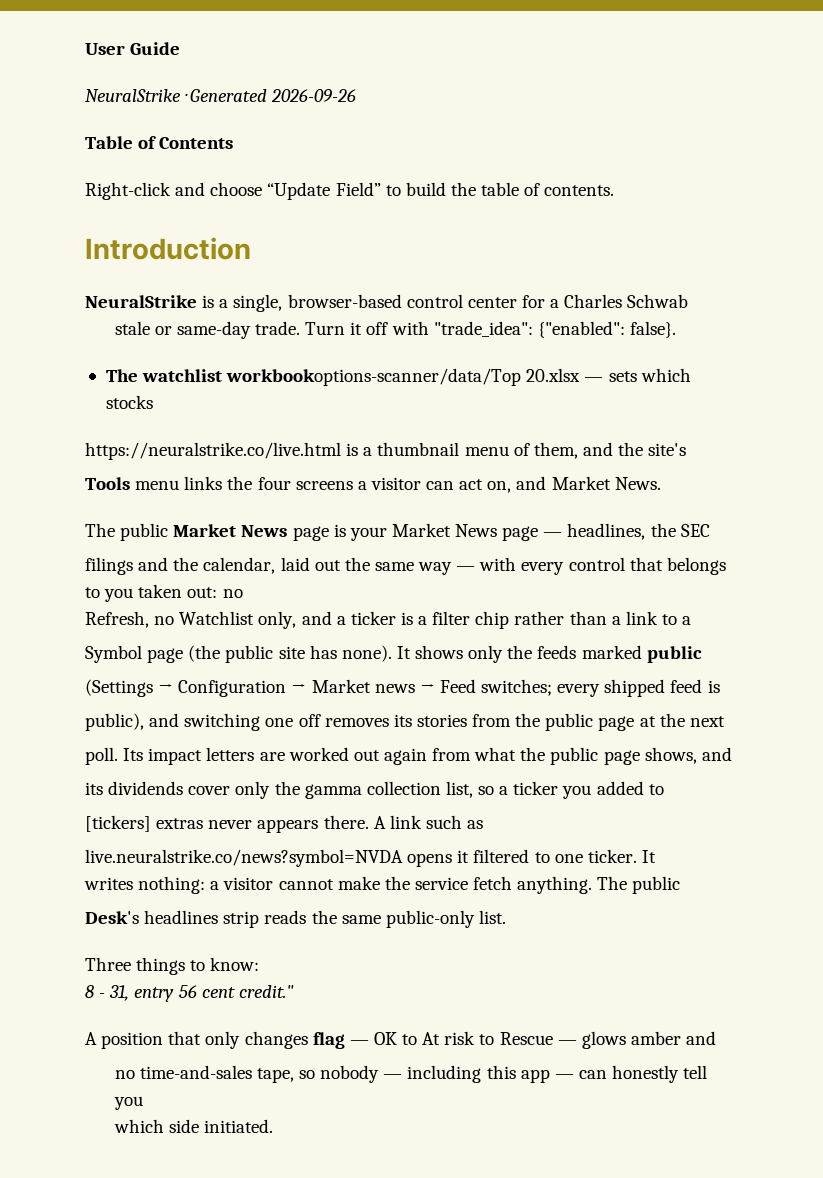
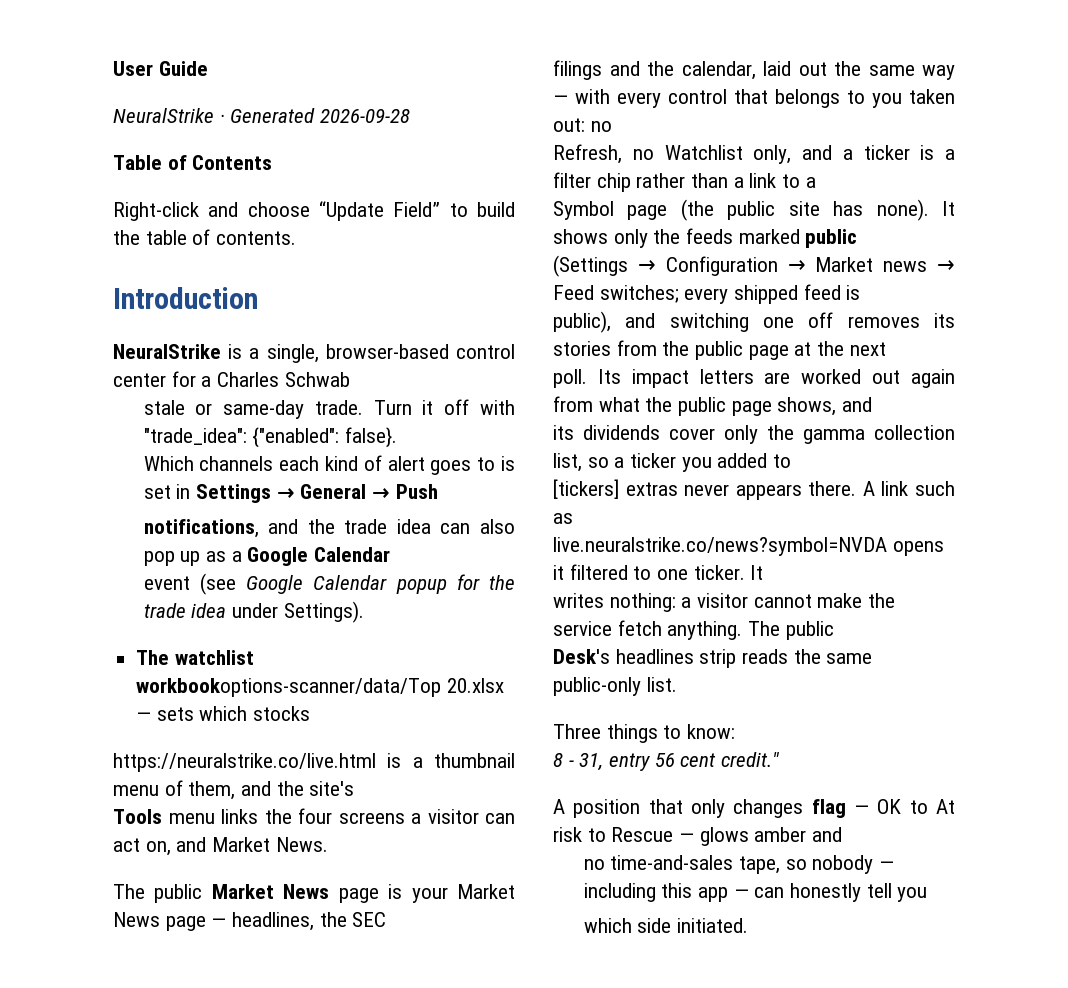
[271,89,357,102] 2026-09-26 -> [320,109,411,123] 2026-09-28
(676, 329) none -> [143,455,515,475] [143,484,438,503] [143,519,515,538] [143,547,390,566] [143,573,515,595] [143,601,364,623] // Which channels each kind of alert goes to is set in Settings → General → Push // notifications, and the trade idea can also pop up as a Google Calendar // event (see Google Calendar popup for the trade idea under Settings).

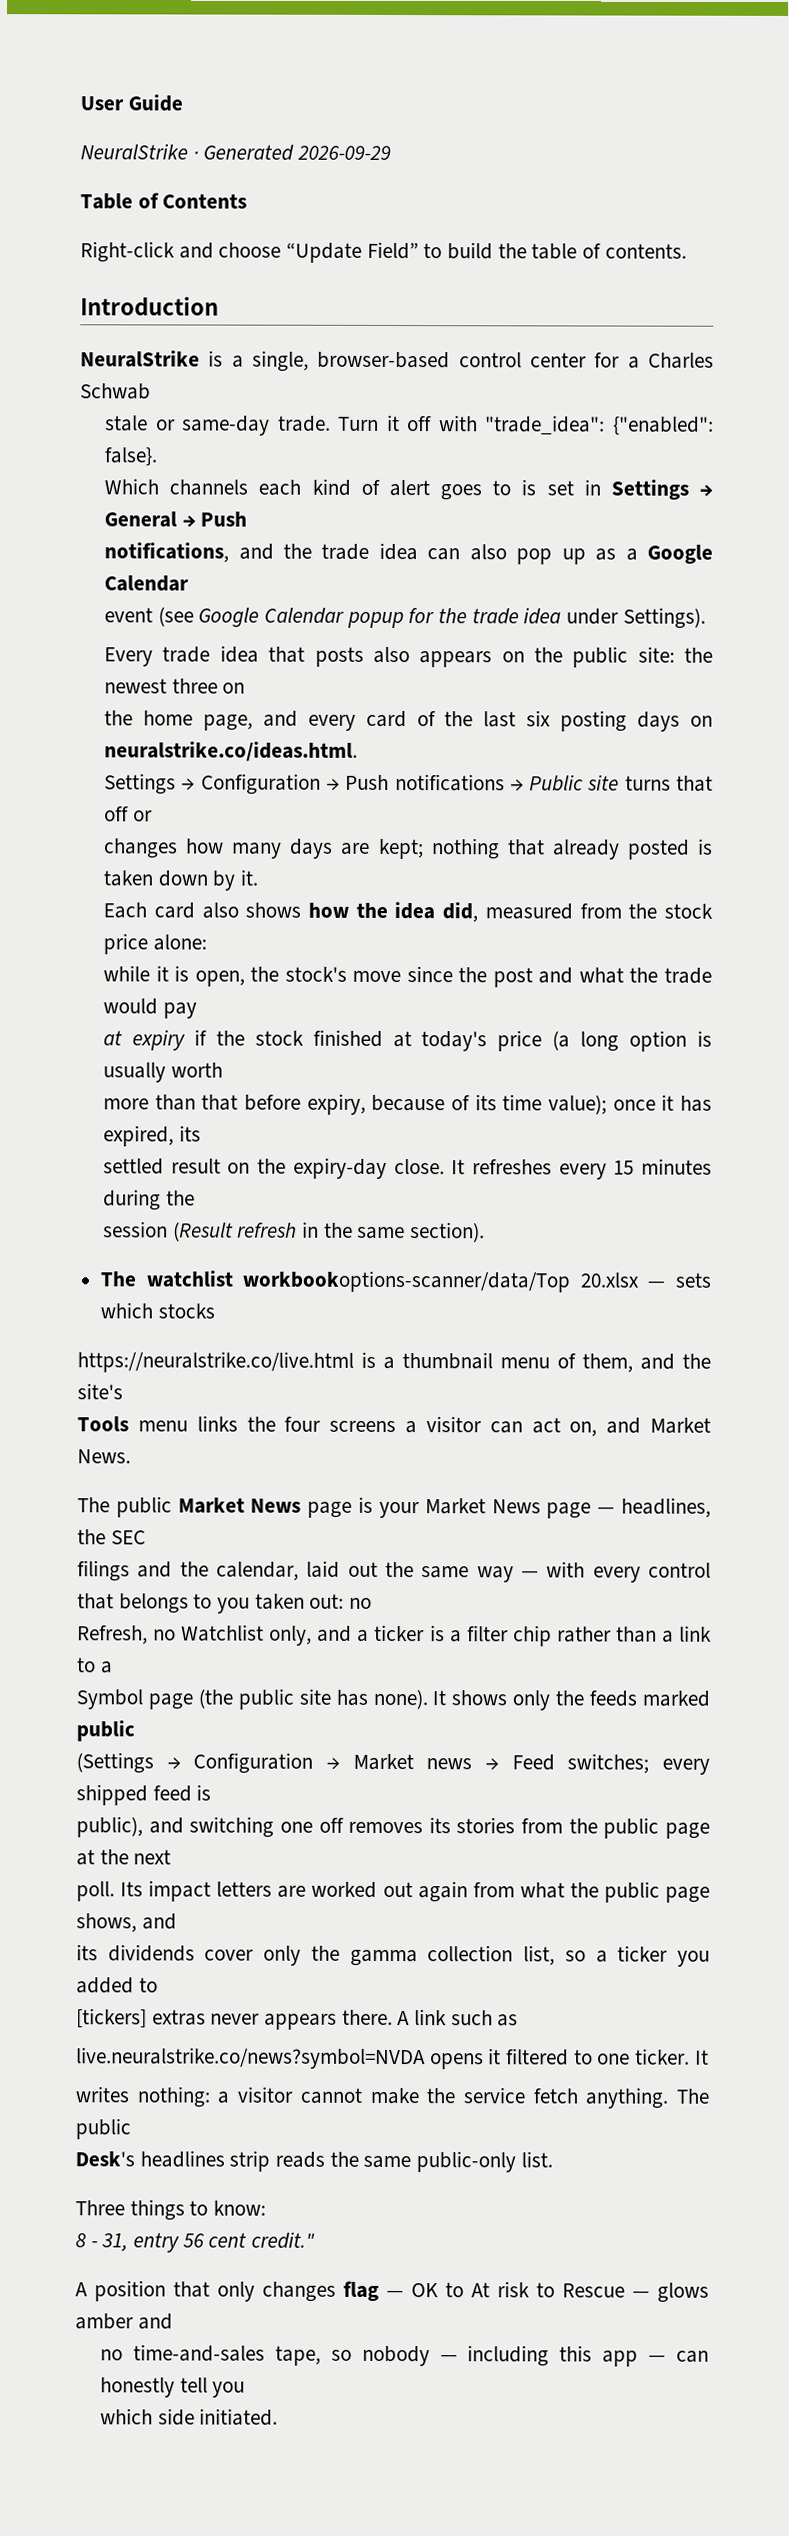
[320,109,411,123] 2026-09-28 -> [297,145,392,160] 2026-09-29
(364, 612) none -> [104,645,713,668] [104,678,246,694] [104,710,714,732] [104,741,359,762] [104,773,714,795] [104,806,153,822] [104,838,713,860] [103,869,259,891] [103,901,713,923] [103,933,207,955] [103,965,712,988] [103,998,197,1019] [103,1029,712,1052] [103,1062,223,1083] [103,1093,713,1115] [103,1125,201,1147] [103,1157,712,1180] [103,1189,195,1211] [103,1221,486,1243] // Every trade idea that posts also appears on the public site: the newest three on // the home page, and every card of the last six posting days on neuralstrike.co/ideas.html. // Settings → Configuration → Push notifications → Public site turns that off or // changes how many days are kept; nothing that already posted is taken down by it. // Each card also shows how the idea did, measured from the stock price alone: // while it is open, the stock's move since the post and what the trade would pay // at expiry if the stock finished at today's price (a long option is usually worth // more than that before expiry, because of its time value); once it has expired, its // settled result on the expiry-day close. It refreshes every 15 minutes during the // session (Result refresh in the same section).

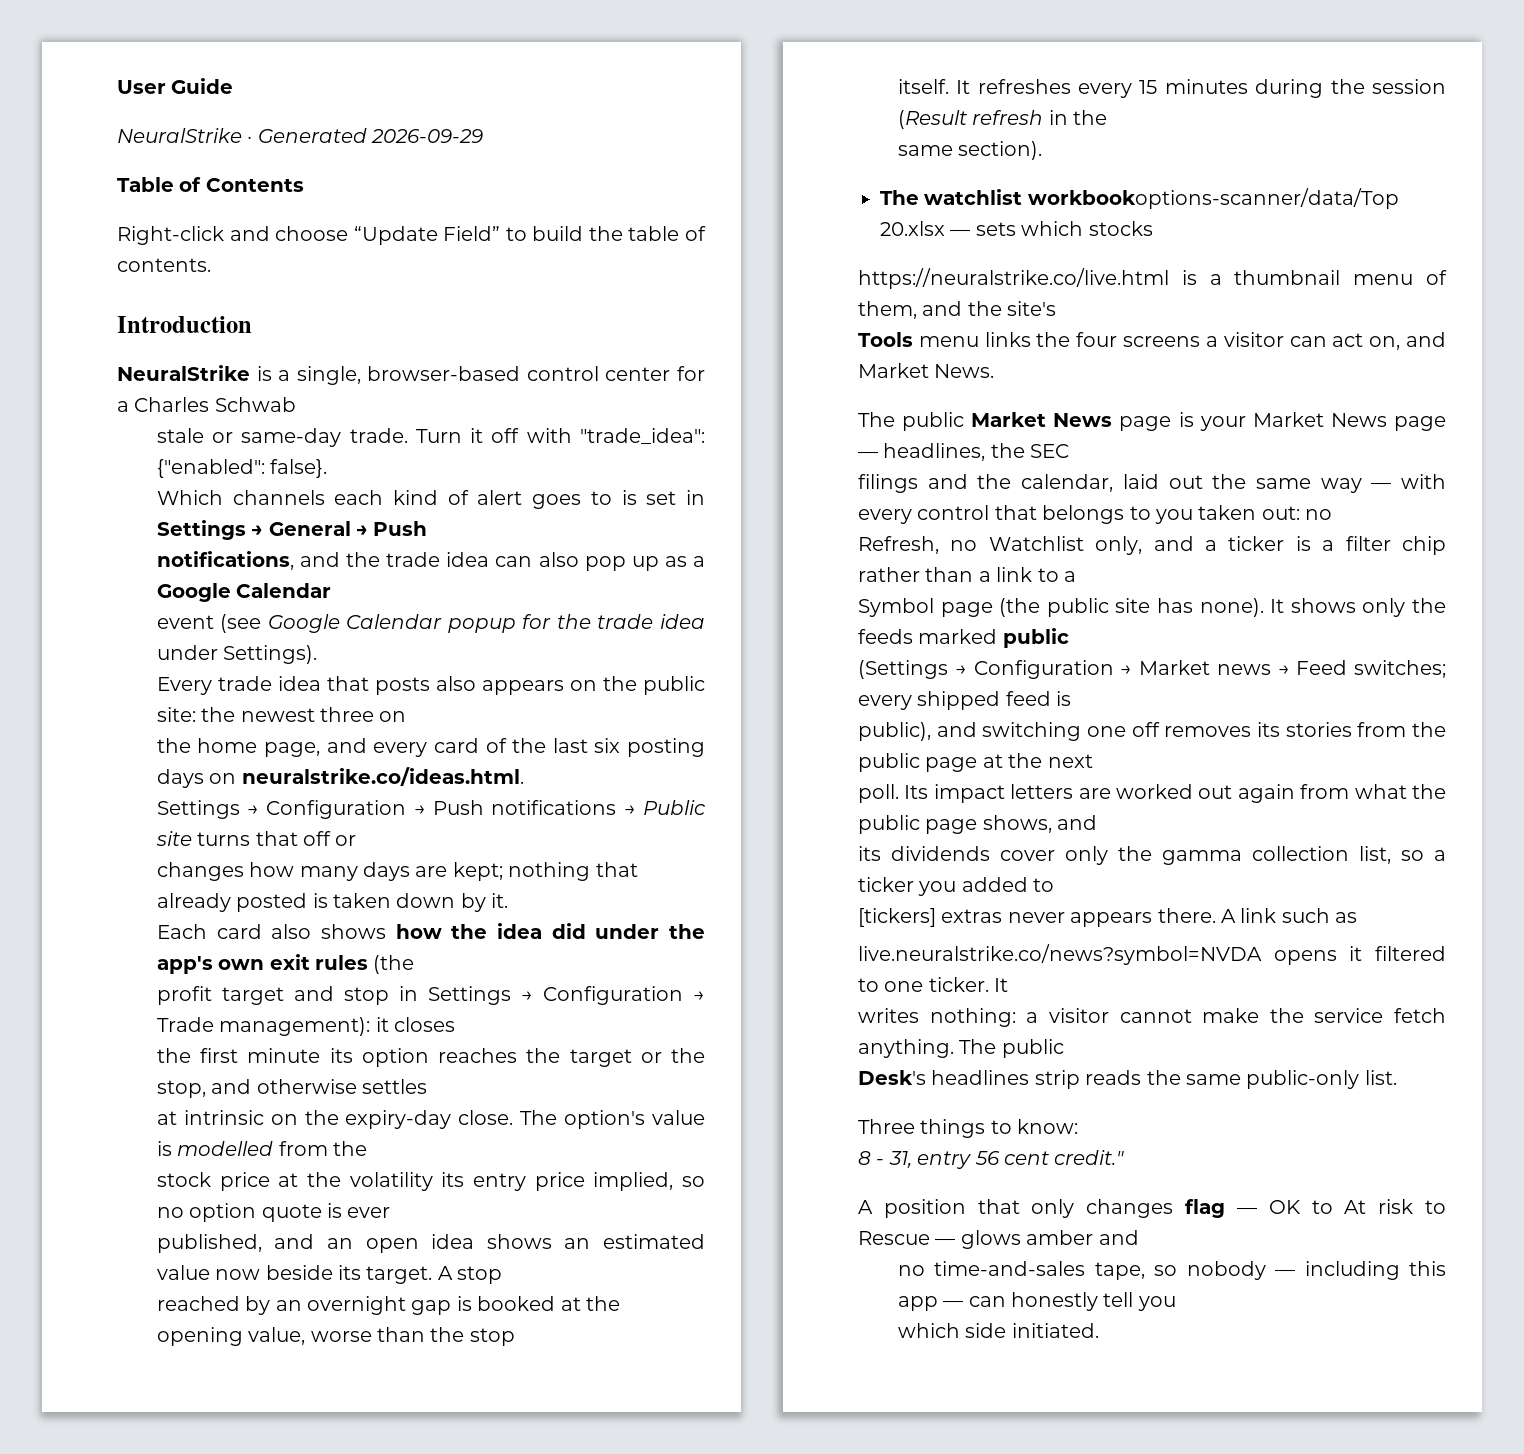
[442,902,713,923] [103,933,207,955] [103,965,712,988] [103,998,197,1019] [103,1029,712,1052] [103,1062,223,1083] [103,1093,713,1115] [103,1125,201,1147] [103,1157,445,1179] did, measured from the stock price alone: // while it is open, the stock's move since the post and what the trade would pay // at expiry if the stock finished at today's price (a long option is usually worth // more than that before expiry, because of its time value); once it has expired, its // settled result on the expiry-day close. -> [551,923,706,939] [156,954,415,974] [156,986,705,1005] [156,1017,456,1036] [156,1048,705,1067] [156,1079,428,1098] [156,1110,705,1129] [156,1141,368,1156] [156,1172,706,1191] [156,1203,391,1222] [156,1234,705,1253] [156,1265,503,1284] [156,1296,621,1315] [156,1327,515,1346] [897,79,949,94] did under the app's own exit rules (the // profit target and stop in Settings → Configuration → Trade management): it closes // the first minute its option reaches the target or the stop, and otherwise settles // at intrinsic on the expiry-day close. The option's value is modelled from the // stock price at the volatility its entry price implied, so no option quote is ever // published, and an open idea shows an estimated value now beside its target. A stop // reached by an overnight gap is booked at the opening value, worse than the stop // itself.
(195, 1198) // -> (1365, 86) none
(353, 1230) none -> (1108, 117) //

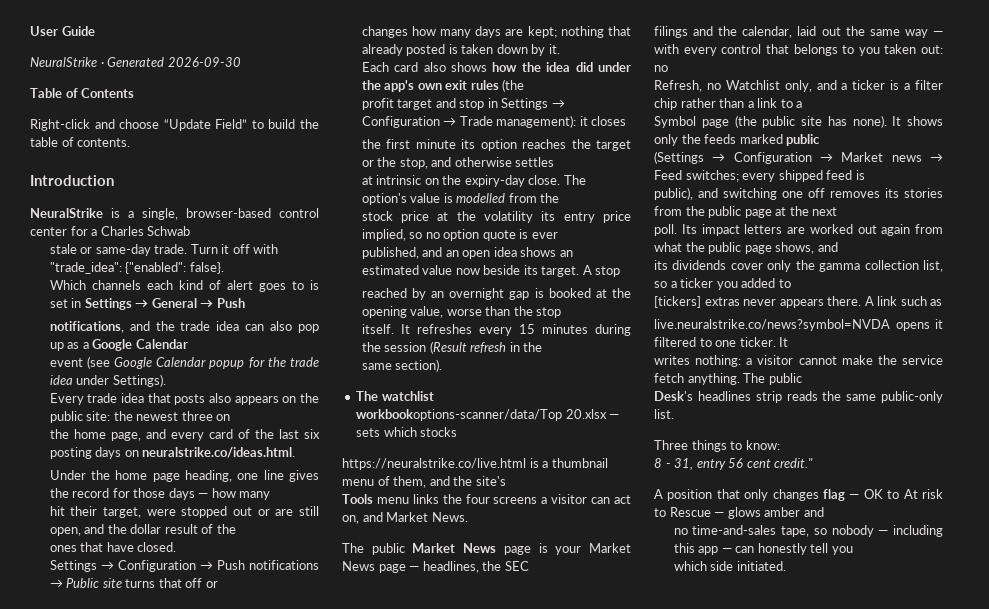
[371,129,484,143] 2026-09-29 -> [167,57,241,67] 2026-09-30
(524, 776) none -> [49,470,320,482] [49,488,271,500] [49,506,319,518] [49,524,236,536] [49,542,177,552] // Under the home page heading, one line gives the record for those days — how many // hit their target, were stopped out or are still open, and the dollar result of the // ones that have closed.

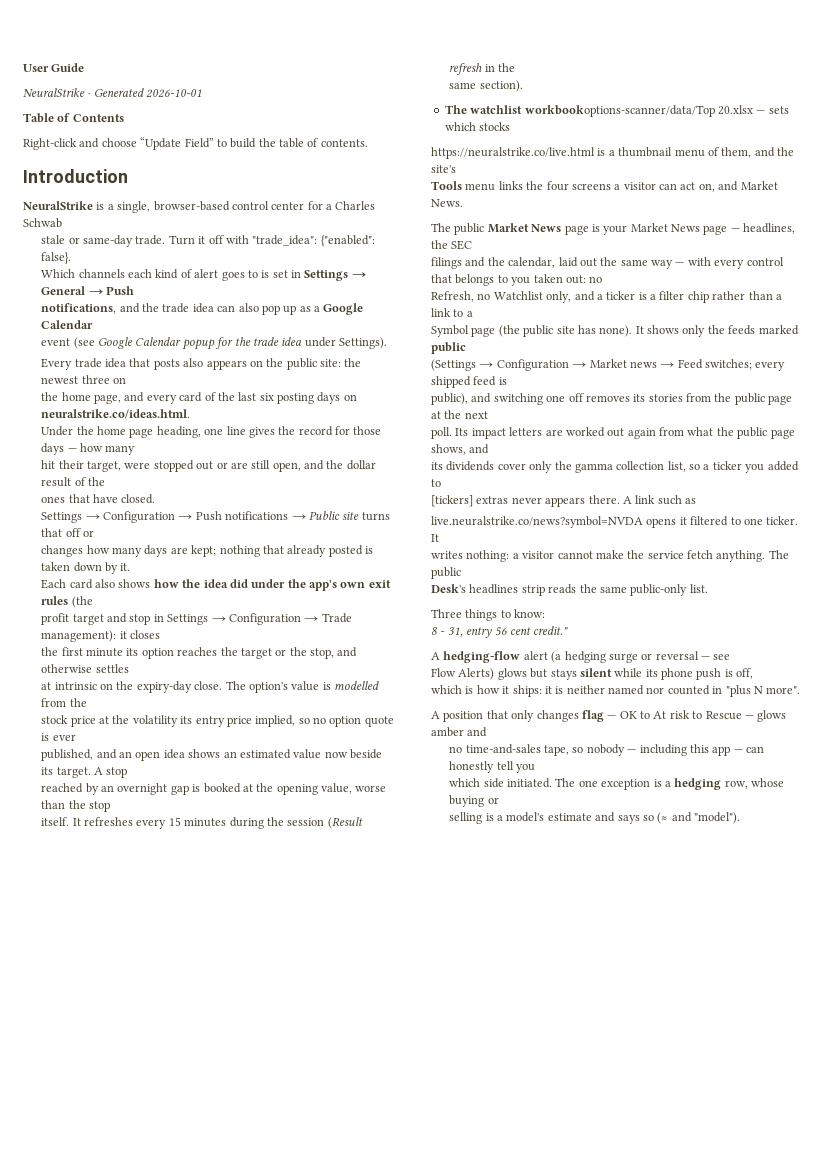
[167,57,241,67] 2026-09-30 -> [146,89,203,98] 2026-10-01
(814, 463) none -> [431,651,731,663] [431,668,754,680] [431,685,801,697] // A hedging-flow alert (a hedging surge or reversal — see // Flow Alerts) glows but stays silent while its phone push is off, // which is how it ships: it is neither named nor counted in "plus N more".
(786, 566) none -> [555,778,784,790] [449,795,499,807] [449,812,740,824] The one exception is a hedging row, whose buying or // selling is a model's estimate and says so (≈ and "model").

